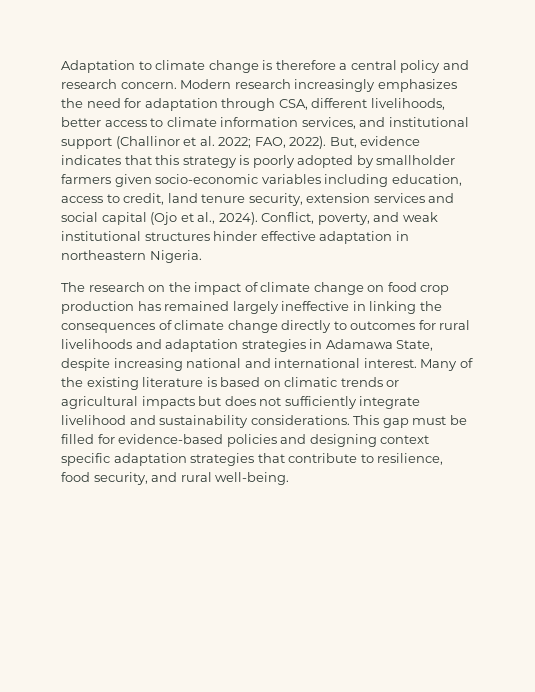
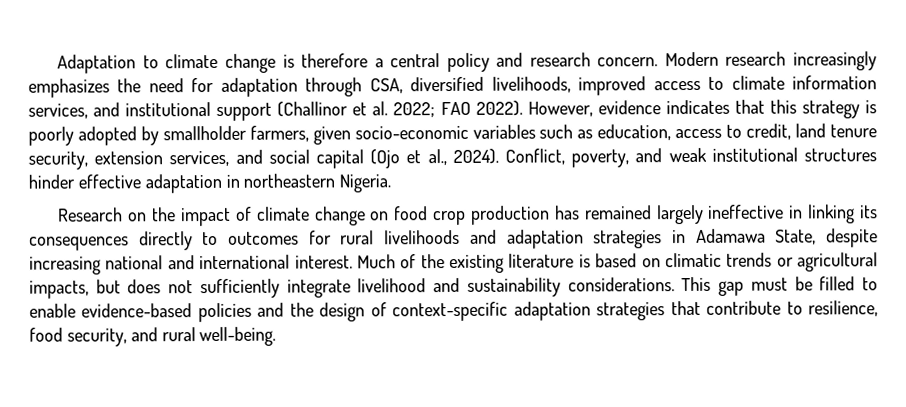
[311,98,445,110] [61,117,101,127] different livelihoods, better -> [410,76,647,96] diversified livelihoods, improved
[254,136,357,149] FAO, 2022). But, -> [440,100,593,117] FAO 2022). However,
[61,174,111,184] farmers -> [249,125,309,142] farmers,
[324,174,389,187] including -> [539,124,594,139] such as
[373,193,425,203] services -> [169,150,230,167] services,
[61,282,145,292] The research -> [58,207,124,222] Research
[419,301,442,311] [61,320,278,333] the consequences of climate change -> [860,205,879,219] [29,236,129,251] its consequences
[420,359,458,371] Many -> [356,254,396,269] Much
[141,396,195,409] impacts -> [29,280,89,299] impacts,
[97,434,115,444] for -> [862,277,879,291] [29,303,76,318] to enable
[309,434,430,447] [61,453,110,466] designing context specific -> [289,301,509,322] the design of context-specific

